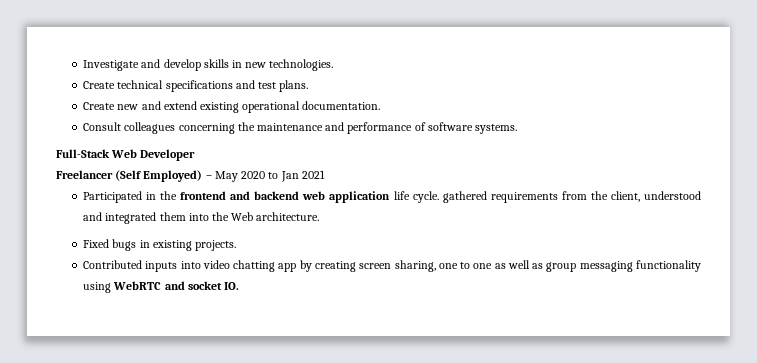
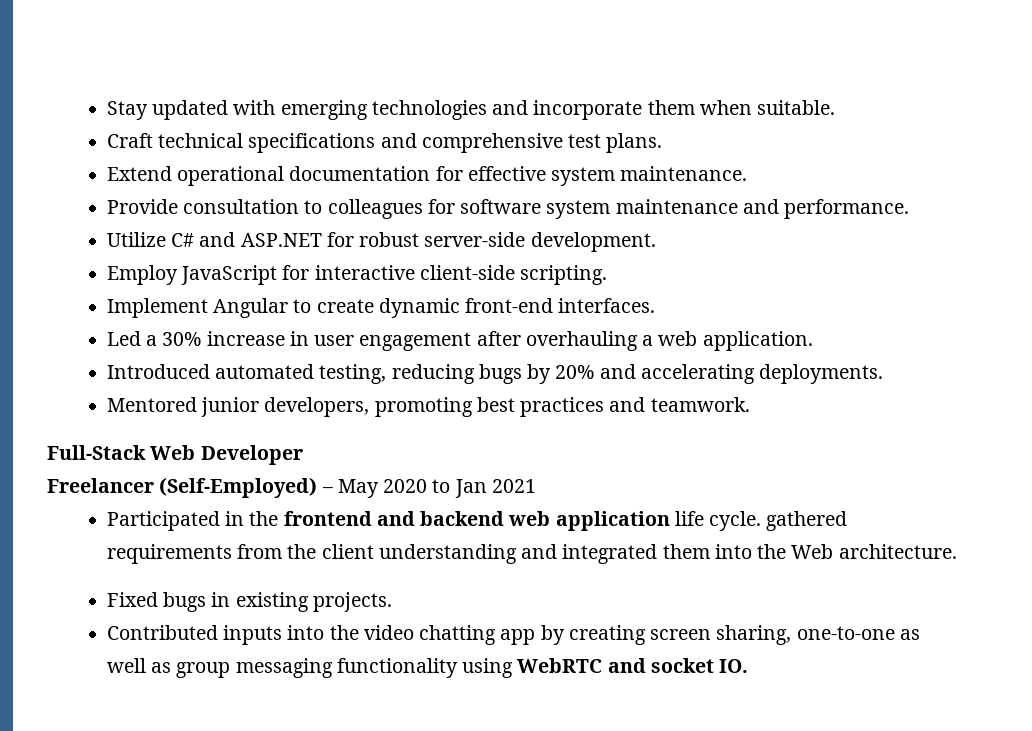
[83,59,334,71] [83,81,116,89] Investigate and develop skills in new technologies. // Create -> [106,100,836,120] [106,133,153,148] Stay updated with emerging technologies and incorporate them when suitable. // Craft
(255, 84) none -> [421,133,563,153] comprehensive
[83,101,381,113] [83,122,518,134] Create new and extend existing operational documentation. // Consult colleagues concerning the maintenance and performance of software systems. -> [106,166,748,186] [106,199,910,219] [106,232,656,252] [106,265,608,285] [106,298,656,318] [106,331,813,351] [106,364,884,384] [106,397,750,417] Extend operational documentation for effective system maintenance. // Provide consultation to colleagues for software system maintenance and performance. // Utilize C# and ASP.NET for robust server-side development. // Employ JavaScript for interactive client-side scripting. // Implement Angular to create dynamic front-end interfaces. // Led a 30% increase in user engagement after overhauling a web application. // Introduced automated testing, reducing bugs by 20% and accelerating deployments. // Mentored junior developers, promoting best practices and teamwork.
[115,170,203,182] (Self Employed) -> [159,477,318,498] (Self-Employed)
[610,191,701,202] client, understood -> [321,544,517,564] client understanding
(201, 265) none -> [329,625,359,640] the
[438,262,493,269] one to one -> [796,626,895,640] one-to-one

